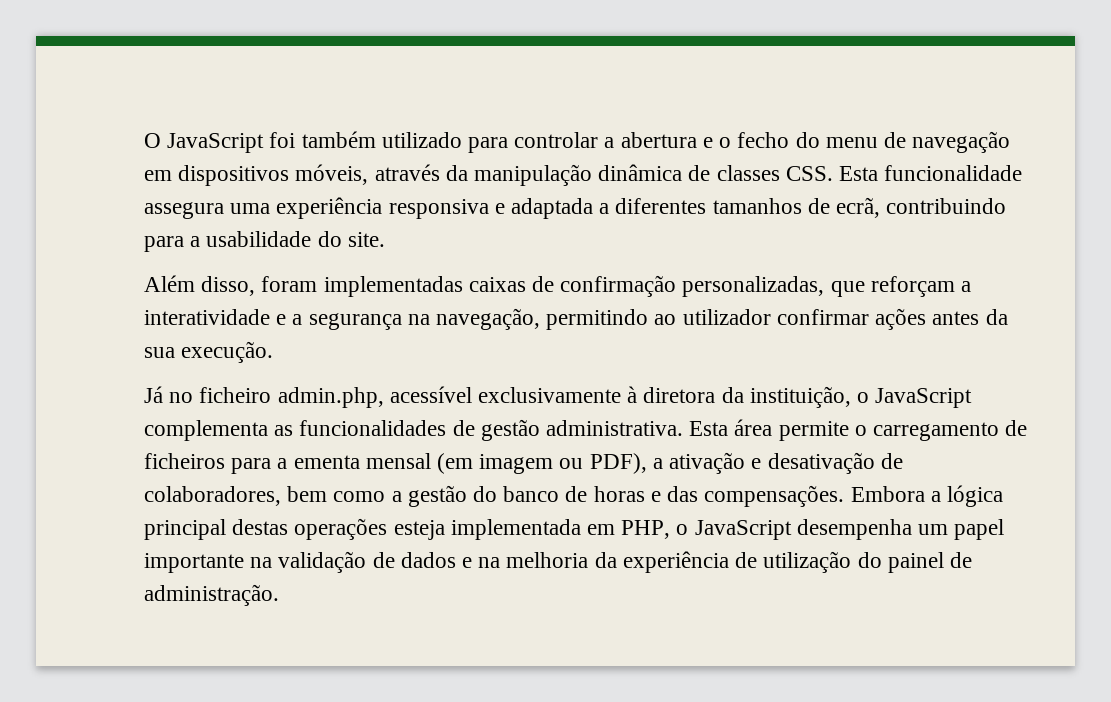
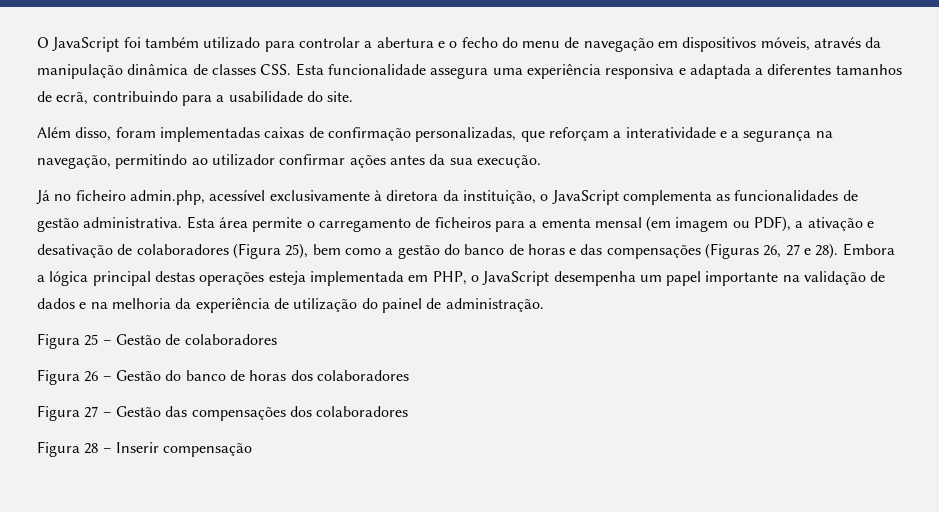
[144,486,281,506] colaboradores, -> [136,243,309,259] colaboradores (Figura 25),
[704,485,845,507] compensações. -> [606,243,839,259] compensações (Figuras 26, 27 e 28).
(279, 595) none -> [37,333,277,349] [37,369,409,385] [37,405,409,421] [37,441,253,457] // Figura 25 – Gestão de colaboradores // Figura 26 – Gestão do banco de horas dos colaboradores // Figura 27 – Gestão das compensações dos colaboradores // Figura 28 – Inserir compensação

